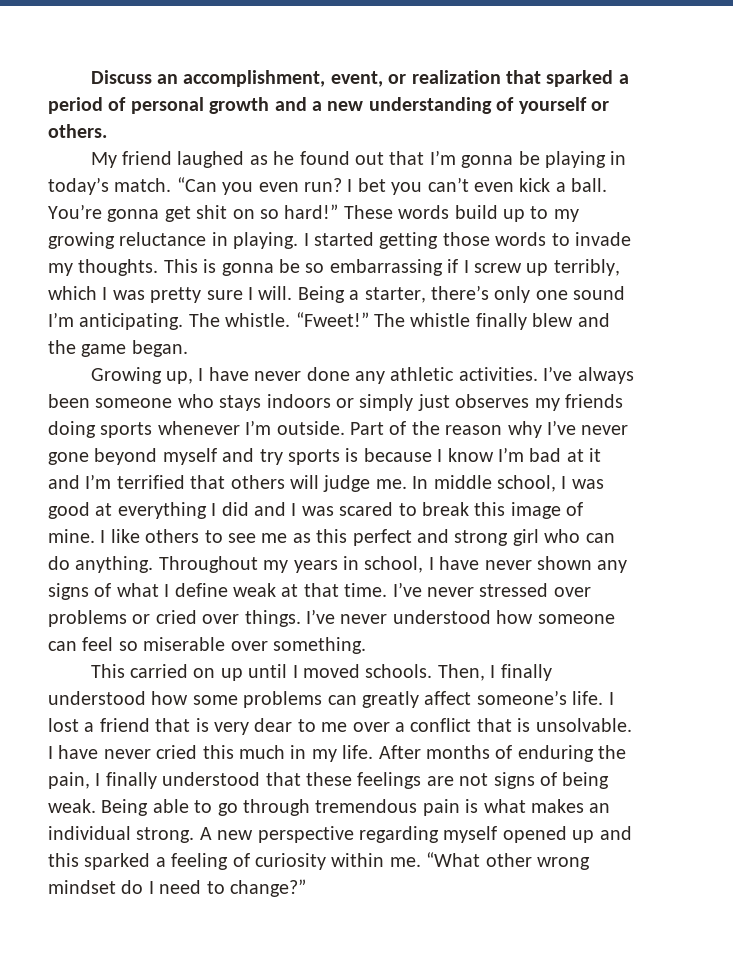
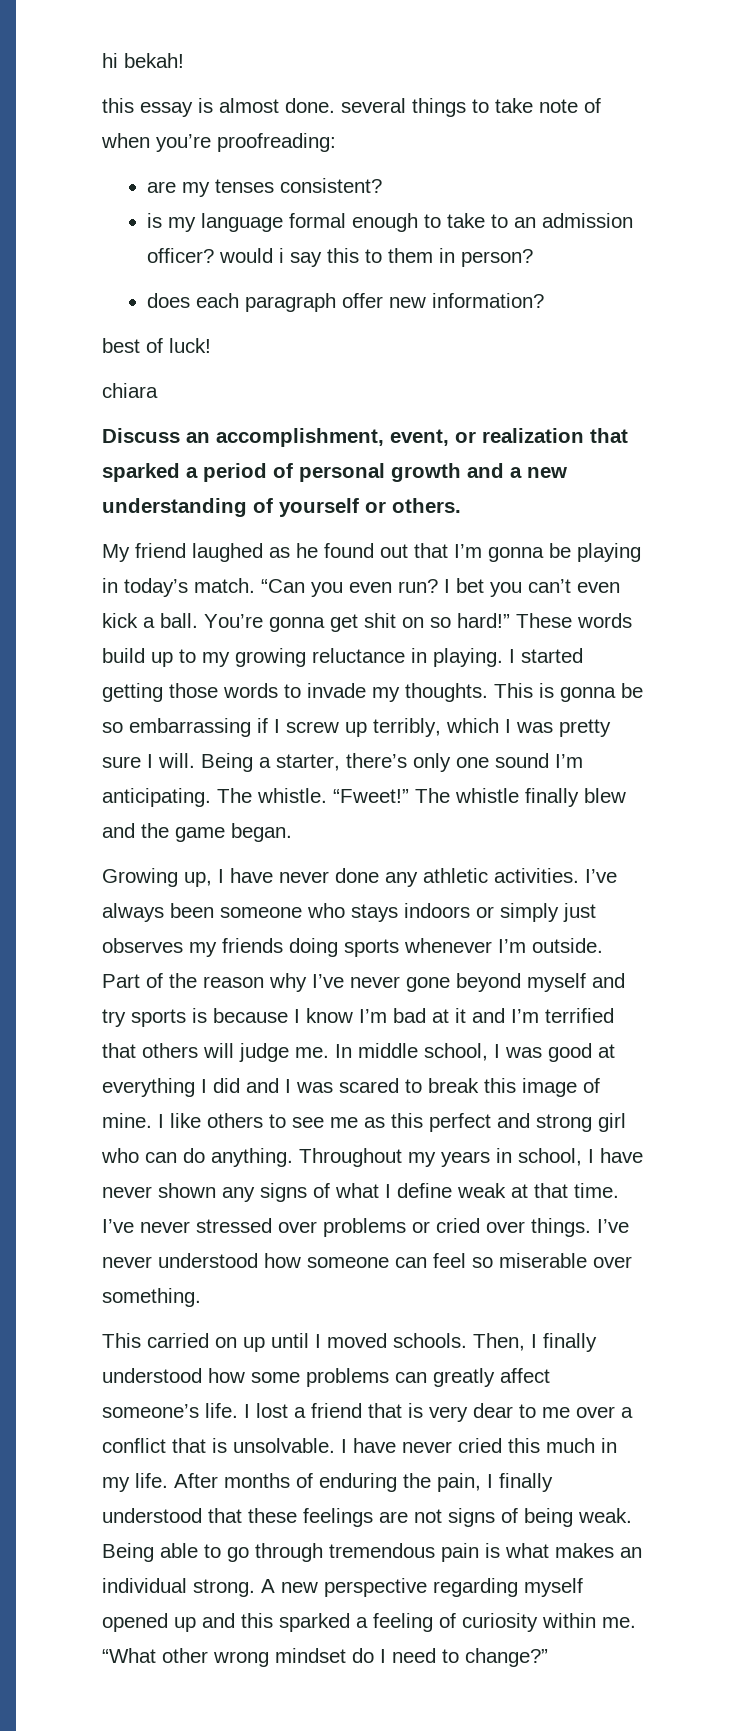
(90, 77) none -> [102,53,184,68] [102,98,601,117] [101,133,336,152] [147,178,383,197] [147,213,634,232] [147,248,534,267] [147,293,545,312] [102,338,211,353] [102,383,158,398] hi bekah! // this essay is almost done. several things to take note of when you’re proofreading: // are my tenses consistent? // is my language formal enough to take to an admission officer? would i say this to them in person? // does each paragraph offer new information? // best of luck! // chiara //

